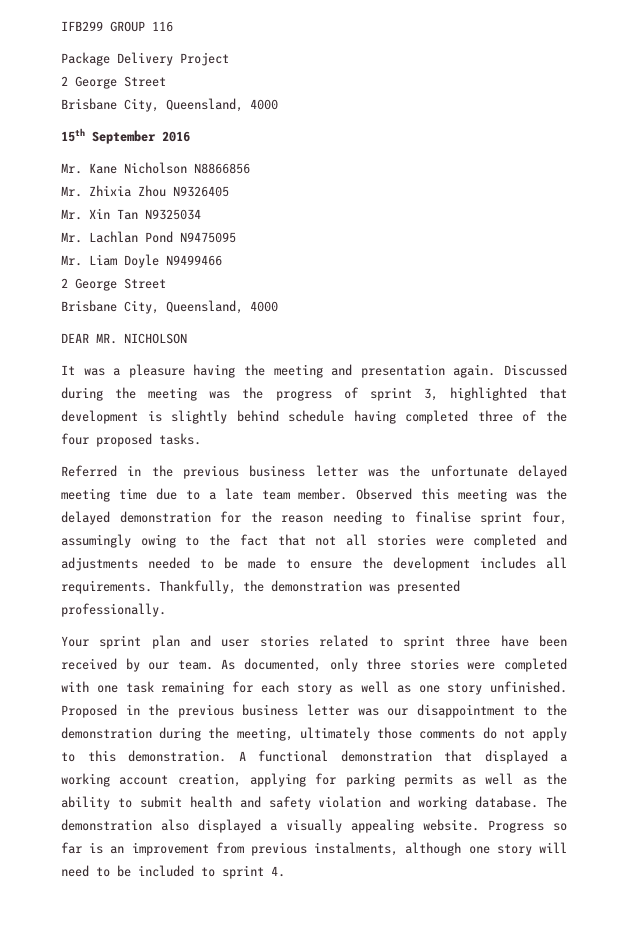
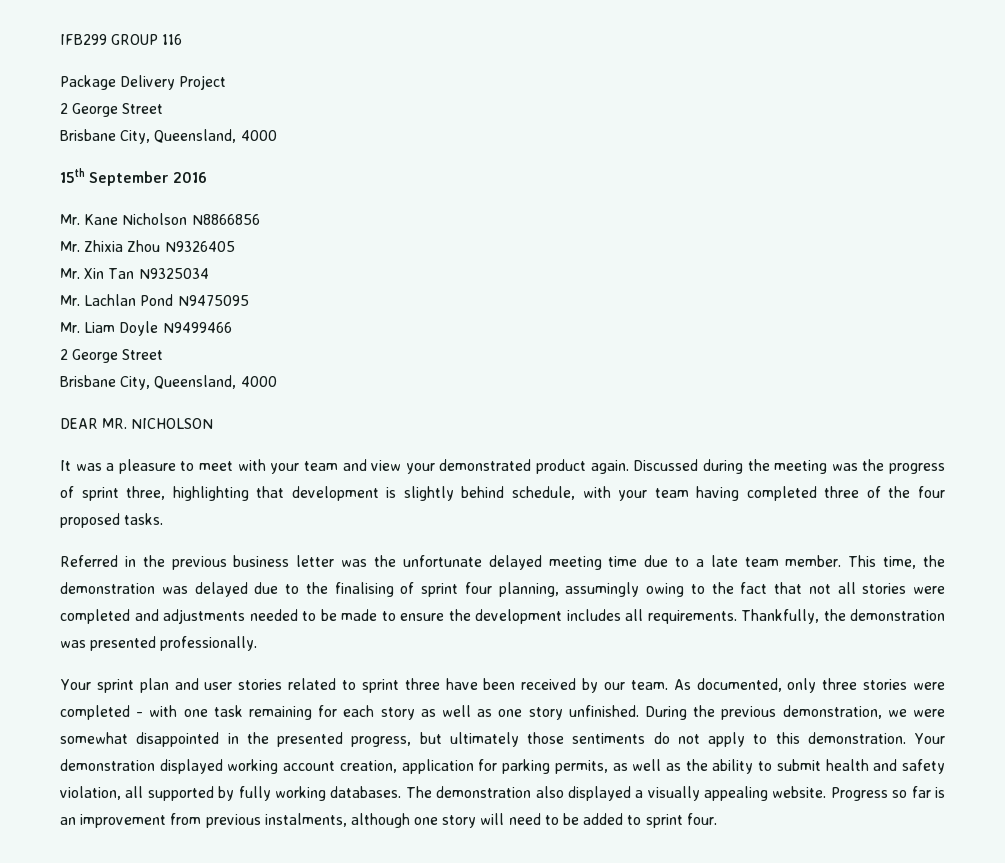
[193,364,445,378] having the meeting and presentation -> [180,459,587,474] to meet with your team and view your demonstrated product
[423,387,527,401] 3, highlighted -> [126,486,249,501] three, highlighting
[288,410,345,422] schedule -> [511,486,689,501] schedule, with your team
[356,488,567,502] [61,511,567,525] Observed this meeting was the delayed demonstration for the reason needing to finalise sprint four, -> [848,555,946,569] [60,582,559,597] This time, the demonstration was delayed due to the finalising of sprint four planning,
(568, 665) none -> [136,712,144,717] -
[61,704,568,718] [61,727,293,741] Proposed in the previous business letter was our disappointment to the demonstration during the meeting, -> [645,705,946,720] [60,732,442,747] During the previous demonstration, we were somewhat disappointed in the presented progress, but
[419,729,476,739] comments -> [572,733,646,744] sentiments
[238,750,567,764] A functional demonstration that displayed a -> [914,733,946,744] [60,759,223,774] Your demonstration displayed
[249,773,306,787] applying -> [401,759,474,774] application
[403,773,453,787] permits -> [554,760,608,774] permits,
[318,796,539,810] violation and working database. -> [60,786,402,801] violation, all supported by fully working databases.
[138,865,285,879] included to sprint 4. -> [583,813,717,828] added to sprint four.

